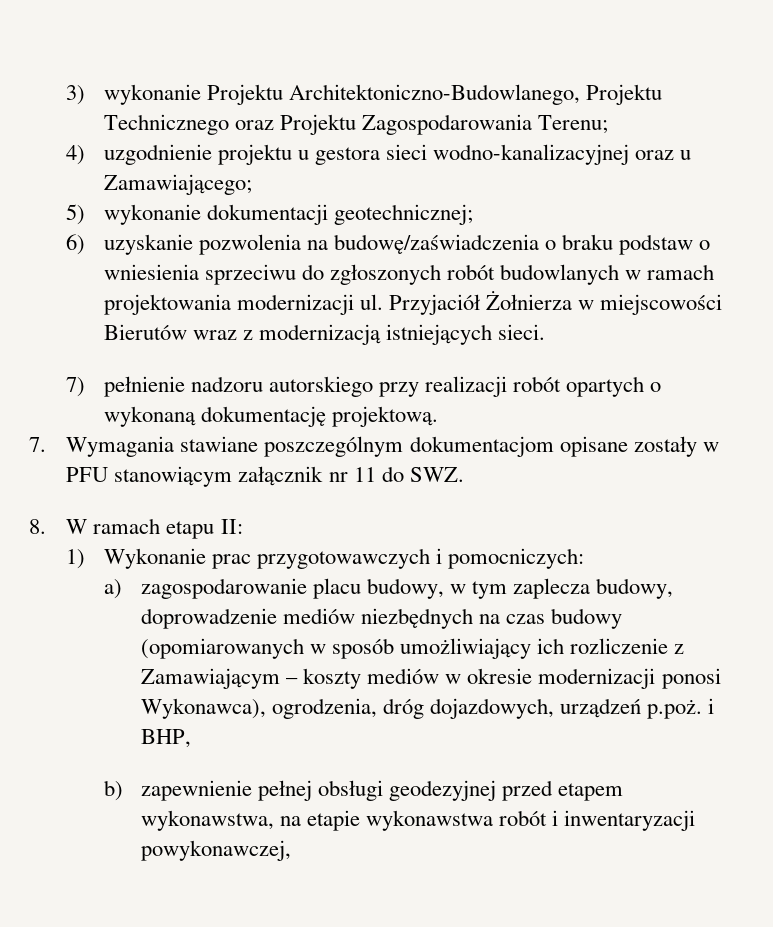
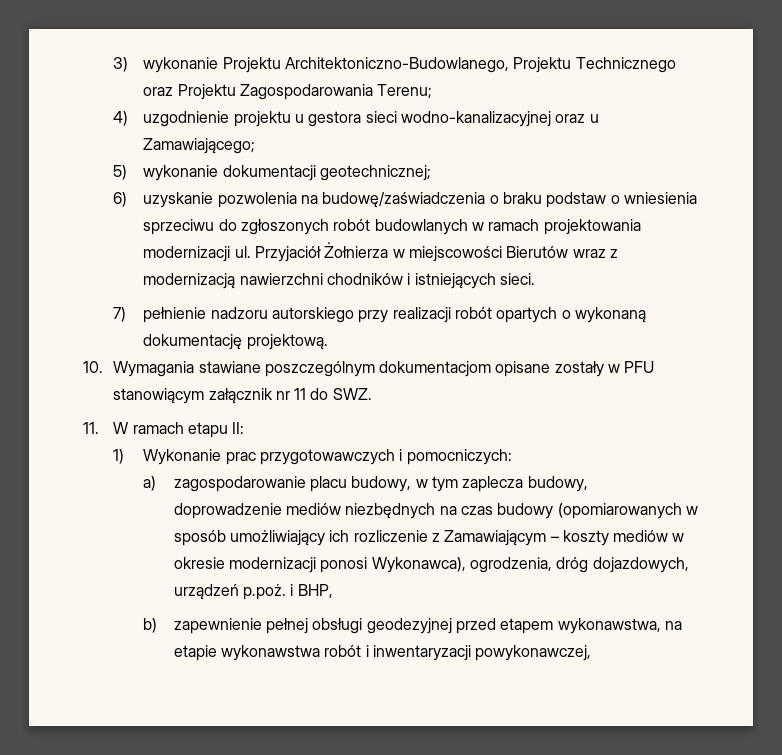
(381, 334) none -> [239,273,411,285] nawierzchni chodników i
[29,437,46,452] 7. -> [83,361,103,373] 10.
[29,519,46,534] 8. -> [83,422,99,434] 11.

